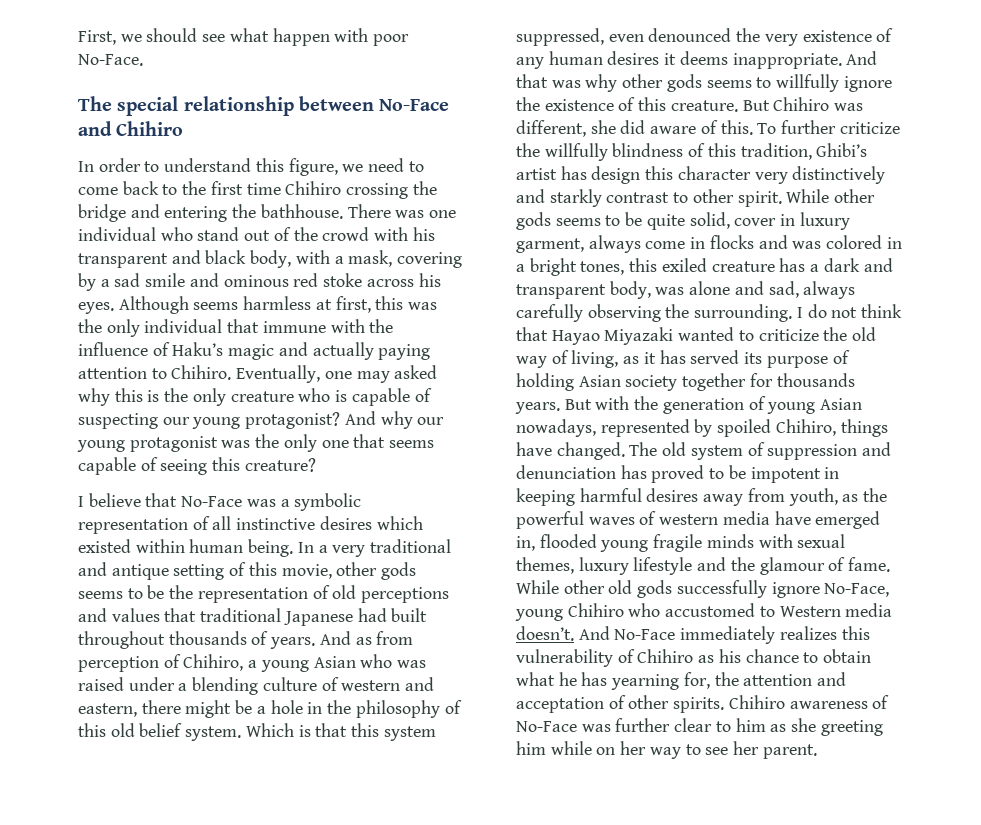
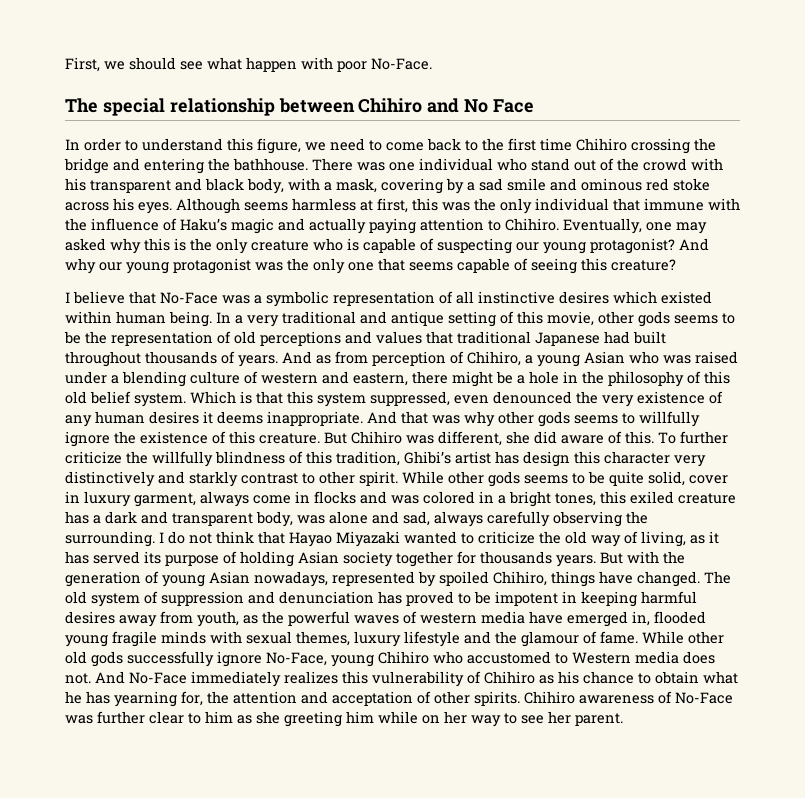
[379,99,450,111] [78,121,184,136] No-Face and Chihiro -> [358,98,535,113] Chihiro and No Face
[516,626,574,641] doesn’t. -> [683,651,715,664] [65,673,91,684] does not.

